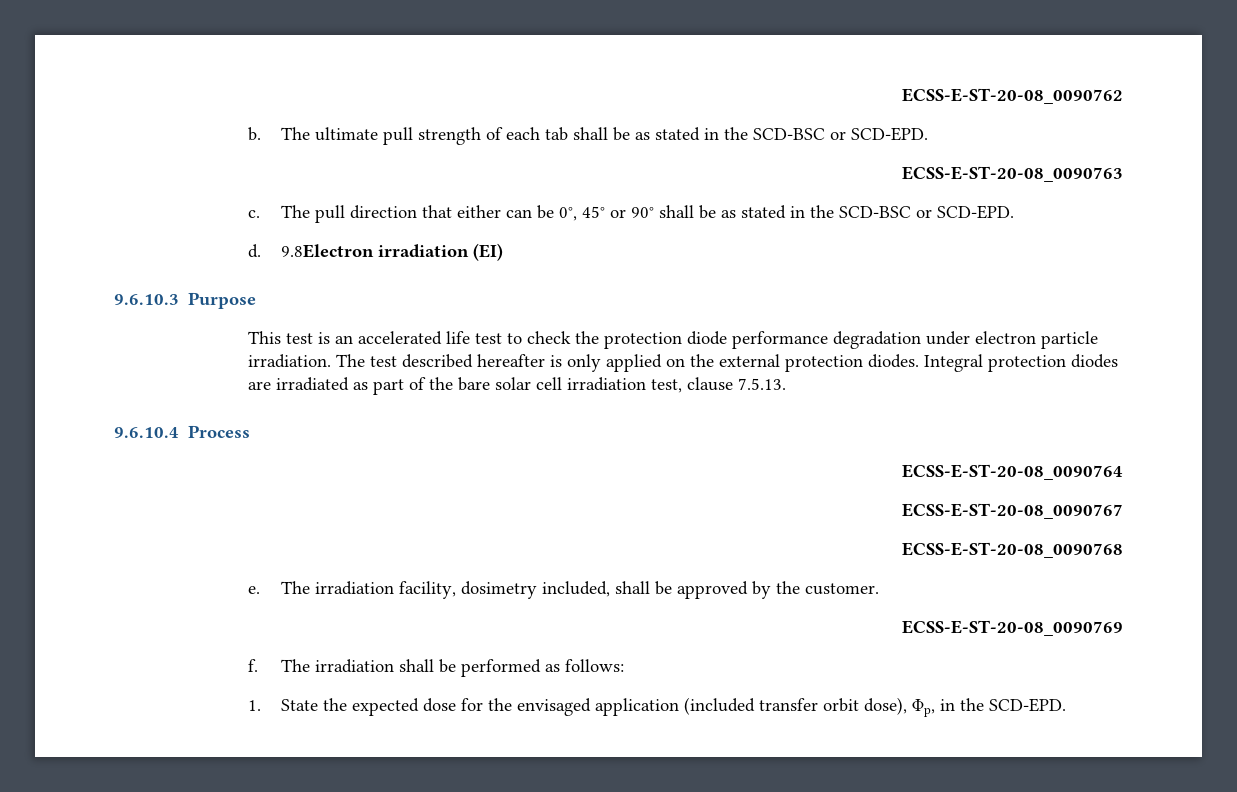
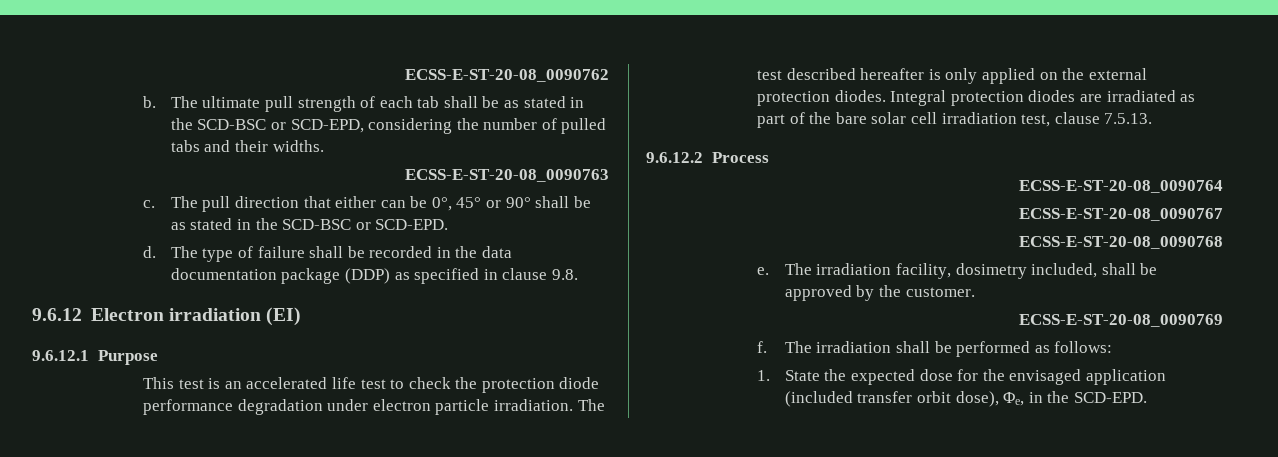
[850,127,928,141] SCD-EPD. -> [290,118,607,134] [170,140,324,152] SCD-EPD, considering the number of pulled tabs and their widths.
[280,244,374,258] 9.8Electron -> [170,246,513,262] [170,268,578,284] [32,308,164,321] The type of failure shall be recorded in the data documentation package (DDP) as specified in clause 9.8. // 9.6.12 Electron
[114,294,179,305] 9.6.10.3 -> [32,350,89,361] 9.6.12.1
[114,427,179,438] 9.6.10.4 -> [646,152,703,163] 9.6.12.2
[911,699,935,717] Φp, -> [1003,392,1025,406] Φe,

